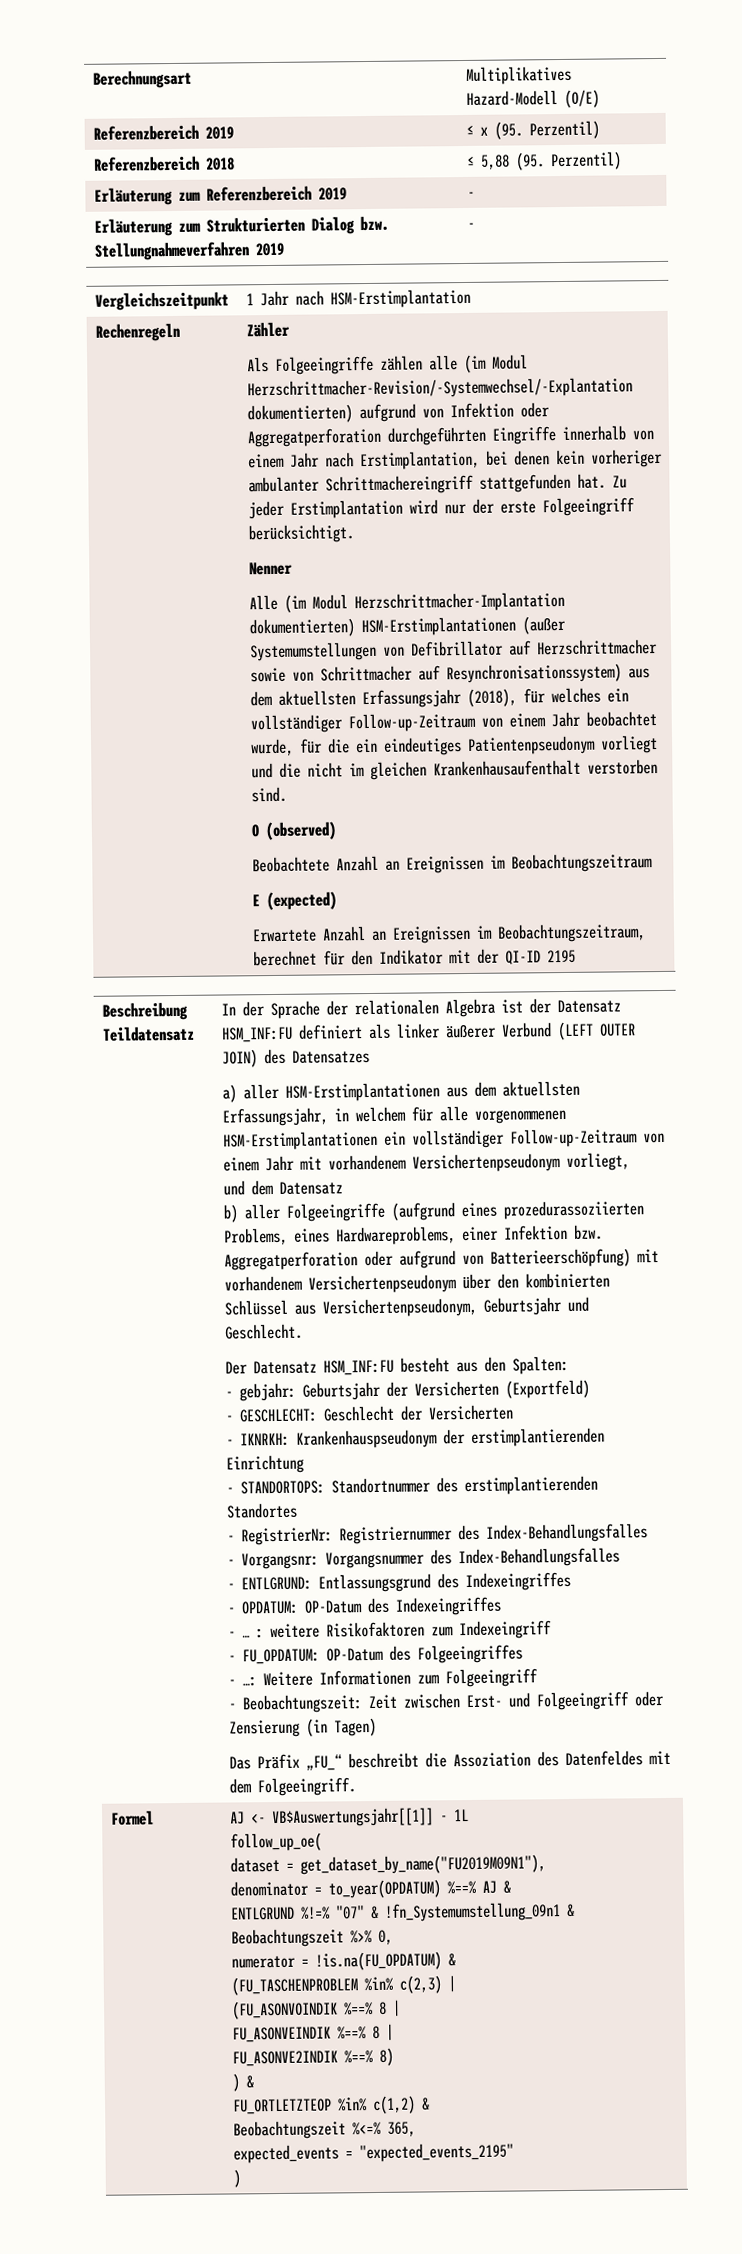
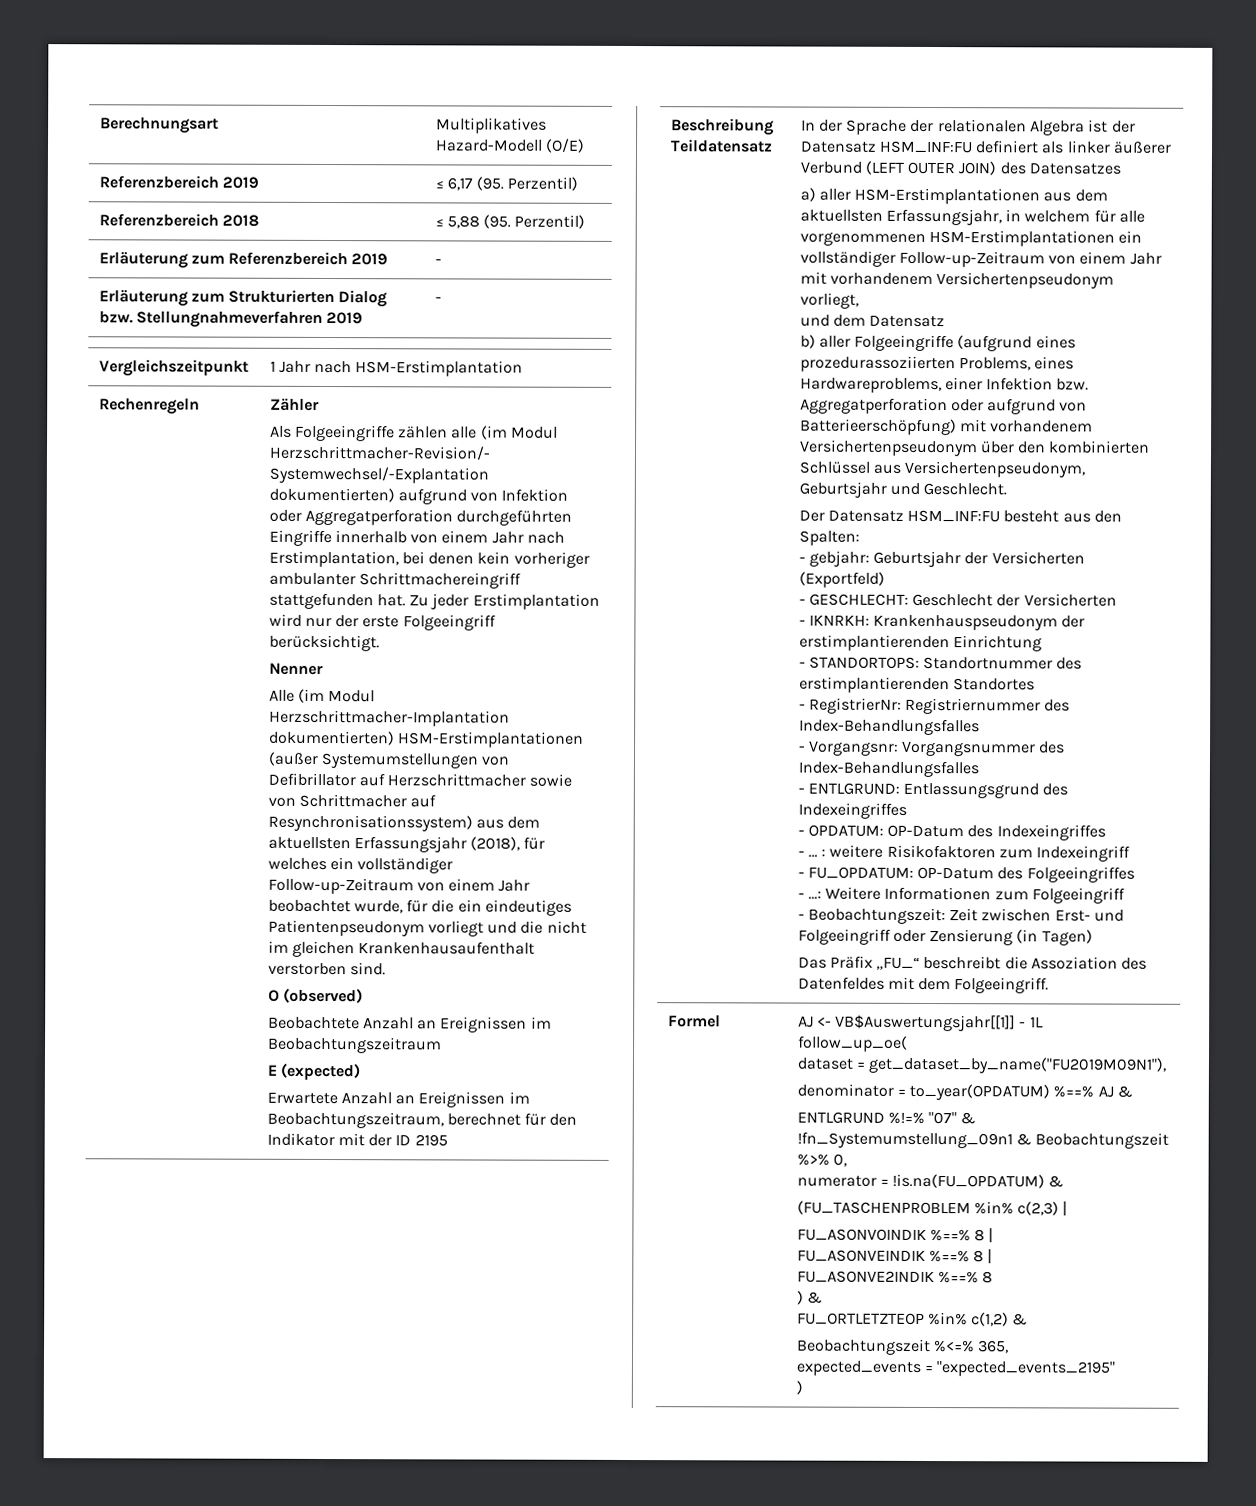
[479,126,488,136] x -> [446,177,473,191] 6,17
[504,950,541,965] QI-ID -> [395,1134,412,1146] ID
[230,2000,338,2020] (FU_ASONVOINDIK -> [796,1228,927,1241] FU_ASONVOINDIK
[378,2047,394,2066] 8) -> [982,1271,994,1284] 8

